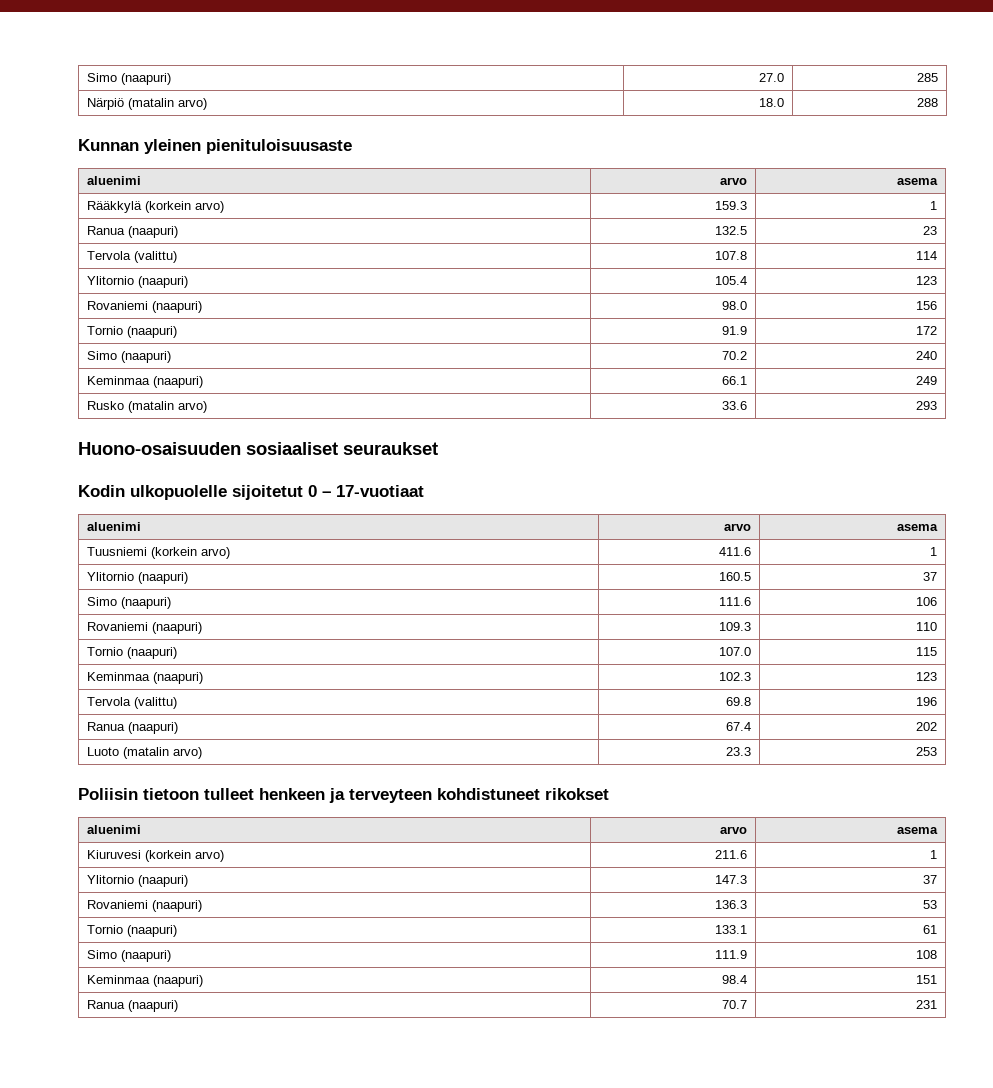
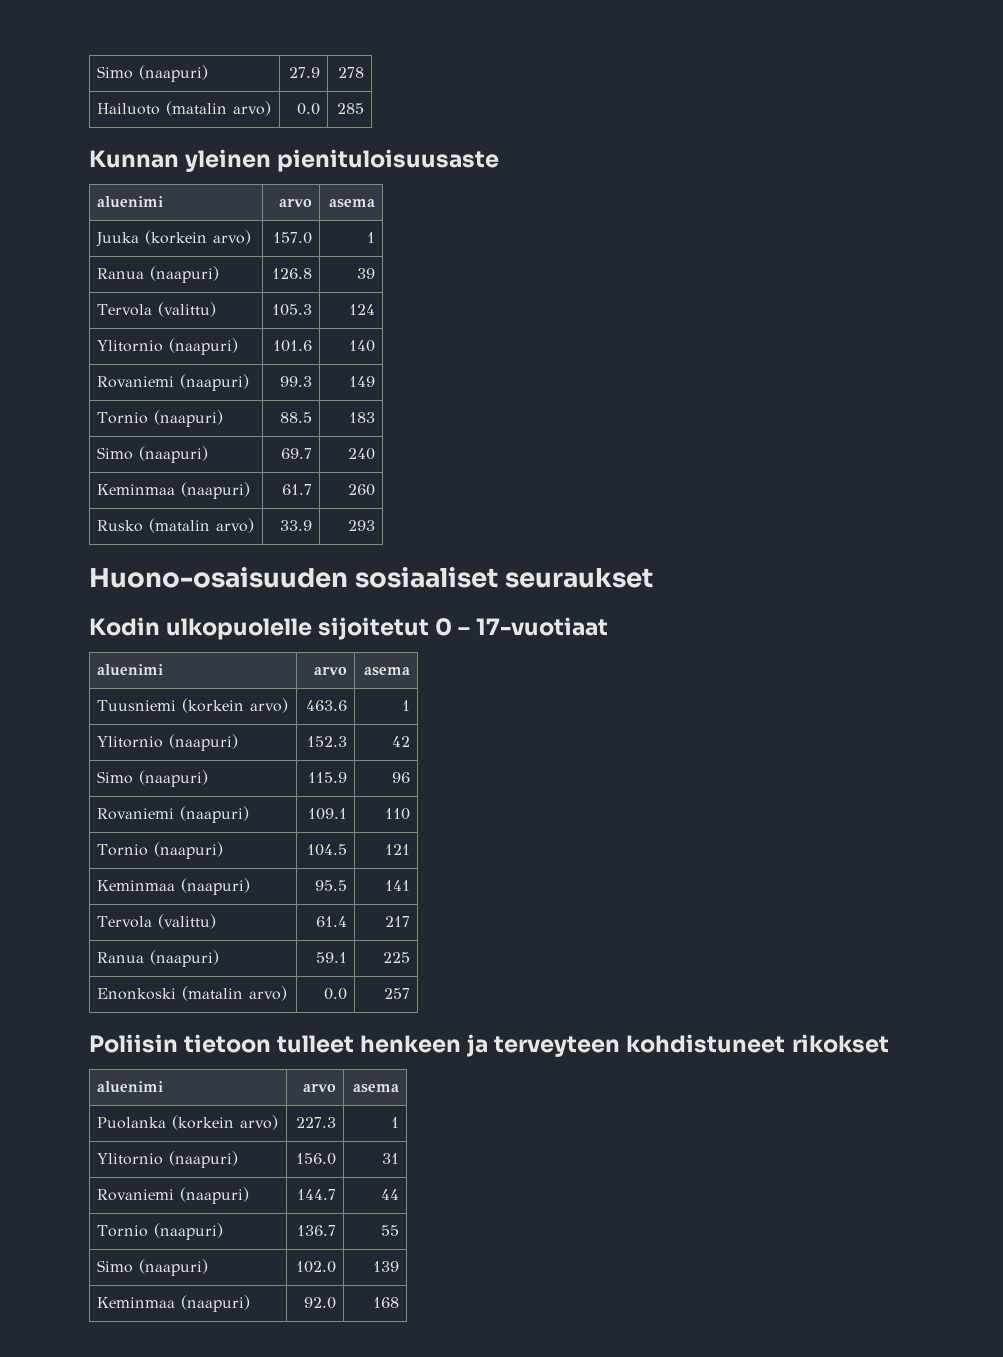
[86,73,171,85] [759,73,785,82] [917,73,939,82] [86,98,207,110] [759,98,785,107] [917,98,939,107] Simo (naapuri) | 27.0 | 285 // Närpiö (matalin arvo) | 18.0 | 288 -> [97,65,209,82] [288,67,320,78] [337,67,364,78] [97,101,272,116] [296,103,320,115] [336,103,364,114] Simo (naapuri) | 27.9 | 278 // Hailuoto (matalin arvo) | 0.0 | 285
[86,201,224,213] [715,201,748,210] Rääkkylä (korkein arvo) | 159.3 -> [96,230,252,247] [272,232,312,244] Juuka (korkein arvo) | 157.0
[715,226,748,235] [923,226,938,235] [86,251,177,263] [715,251,748,260] [916,251,938,260] [86,276,188,288] [715,276,748,285] [916,276,938,285] [86,301,202,313] [722,301,748,310] [916,301,938,310] [86,326,177,338] [722,326,748,335] [916,326,938,335] [86,351,171,363] [722,351,748,360] 132.5 | 23 // Tervola (valittu) | 107.8 | 114 // Ylitornio (naapuri) | 105.4 | 123 // Rovaniemi (naapuri) | 98.0 | 156 // Tornio (naapuri) | 91.9 | 172 // Simo (naapuri) | 70.2 -> [271,268,312,279] [356,268,375,279] [97,302,217,317] [271,304,312,316] [348,304,375,315] [97,338,239,355] [272,340,312,352] [348,340,375,352] [97,374,250,391] [279,376,312,387] [348,376,375,387] [97,410,224,427] [279,412,312,423] [348,412,375,423] [97,446,209,463] [280,448,312,459] 126.8 | 39 // Tervola (valittu) | 105.3 | 124 // Ylitornio (naapuri) | 101.6 | 140 // Rovaniemi (naapuri) | 99.3 | 149 // Tornio (naapuri) | 88.5 | 183 // Simo (naapuri) | 69.7
[722,376,748,385] [916,376,938,385] 66.1 | 249 -> [281,484,312,495] [347,484,375,496] 61.7 | 260
[722,401,748,410] 33.6 -> [279,520,312,531] 33.9
[719,547,752,556] [930,547,938,556] [86,572,188,584] [719,572,752,581] [923,572,938,581] [86,597,171,609] [719,597,752,606] [916,597,938,606] [86,622,202,634] [719,622,752,631] 411.6 | 1 // Ylitornio (naapuri) | 160.5 | 37 // Simo (naapuri) | 111.6 | 106 // Rovaniemi (naapuri) | 109.3 -> [305,700,347,711] [401,700,410,711] [97,734,239,751] [306,736,347,747] [391,736,410,747] [97,770,209,787] [307,772,347,783] [391,772,410,783] [97,806,250,823] [307,808,347,820] 463.6 | 1 // Ylitornio (naapuri) | 152.3 | 42 // Simo (naapuri) | 115.9 | 96 // Rovaniemi (naapuri) | 109.1
[719,647,752,656] [916,647,938,656] [86,672,203,684] [719,672,752,681] [916,672,938,681] [86,697,177,709] [726,697,752,706] [916,697,938,706] [86,722,178,734] [726,722,752,731] [916,722,938,731] [86,747,202,759] [726,747,752,756] [916,747,938,756] 107.0 | 115 // Keminmaa (naapuri) | 102.3 | 123 // Tervola (valittu) | 69.8 | 196 // Ranua (naapuri) | 67.4 | 202 // Luoto (matalin arvo) | 23.3 | 253 -> [306,844,347,856] [384,844,410,855] [97,878,251,895] [314,880,347,891] [384,880,410,891] [97,914,217,929] [315,916,347,927] [384,916,410,927] [97,950,220,967] [315,952,347,963] [382,952,410,963] [97,986,288,1001] [323,988,347,1000] [383,988,410,999] 104.5 | 121 // Keminmaa (naapuri) | 95.5 | 141 // Tervola (valittu) | 61.4 | 217 // Ranua (naapuri) | 59.1 | 225 // Enonkoski (matalin arvo) | 0.0 | 257
[86,850,224,862] [715,850,748,859] [930,850,938,859] [86,875,188,887] [715,875,748,884] [923,875,938,884] [86,900,202,912] [715,900,748,909] [923,900,938,909] [86,925,177,937] [715,925,748,934] [923,925,938,934] [86,950,171,962] [715,950,748,959] [916,950,938,959] [86,975,203,987] [722,975,748,984] [916,975,938,984] [86,1000,178,1012] [722,1000,748,1009] [916,1000,938,1009] Kiuruvesi (korkein arvo) | 211.6 | 1 // Ylitornio (naapuri) | 147.3 | 37 // Rovaniemi (naapuri) | 136.3 | 53 // Tornio (naapuri) | 133.1 | 61 // Simo (naapuri) | 111.9 | 108 // Keminmaa (naapuri) | 98.4 | 151 // Ranua (naapuri) | 70.7 | 231 -> [97,1115,279,1130] [295,1117,336,1128] [390,1117,399,1128] [97,1151,239,1168] [295,1153,336,1165] [381,1153,399,1164] [97,1187,250,1204] [296,1189,336,1200] [380,1189,399,1200] [97,1223,224,1240] [296,1225,336,1236] [380,1225,399,1236] [97,1259,209,1276] [295,1261,336,1273] [372,1261,399,1272] [97,1295,251,1312] [303,1297,336,1309] [372,1297,399,1308] Puolanka (korkein arvo) | 227.3 | 1 // Ylitornio (naapuri) | 156.0 | 31 // Rovaniemi (naapuri) | 144.7 | 44 // Tornio (naapuri) | 136.7 | 55 // Simo (naapuri) | 102.0 | 139 // Keminmaa (naapuri) | 92.0 | 168

